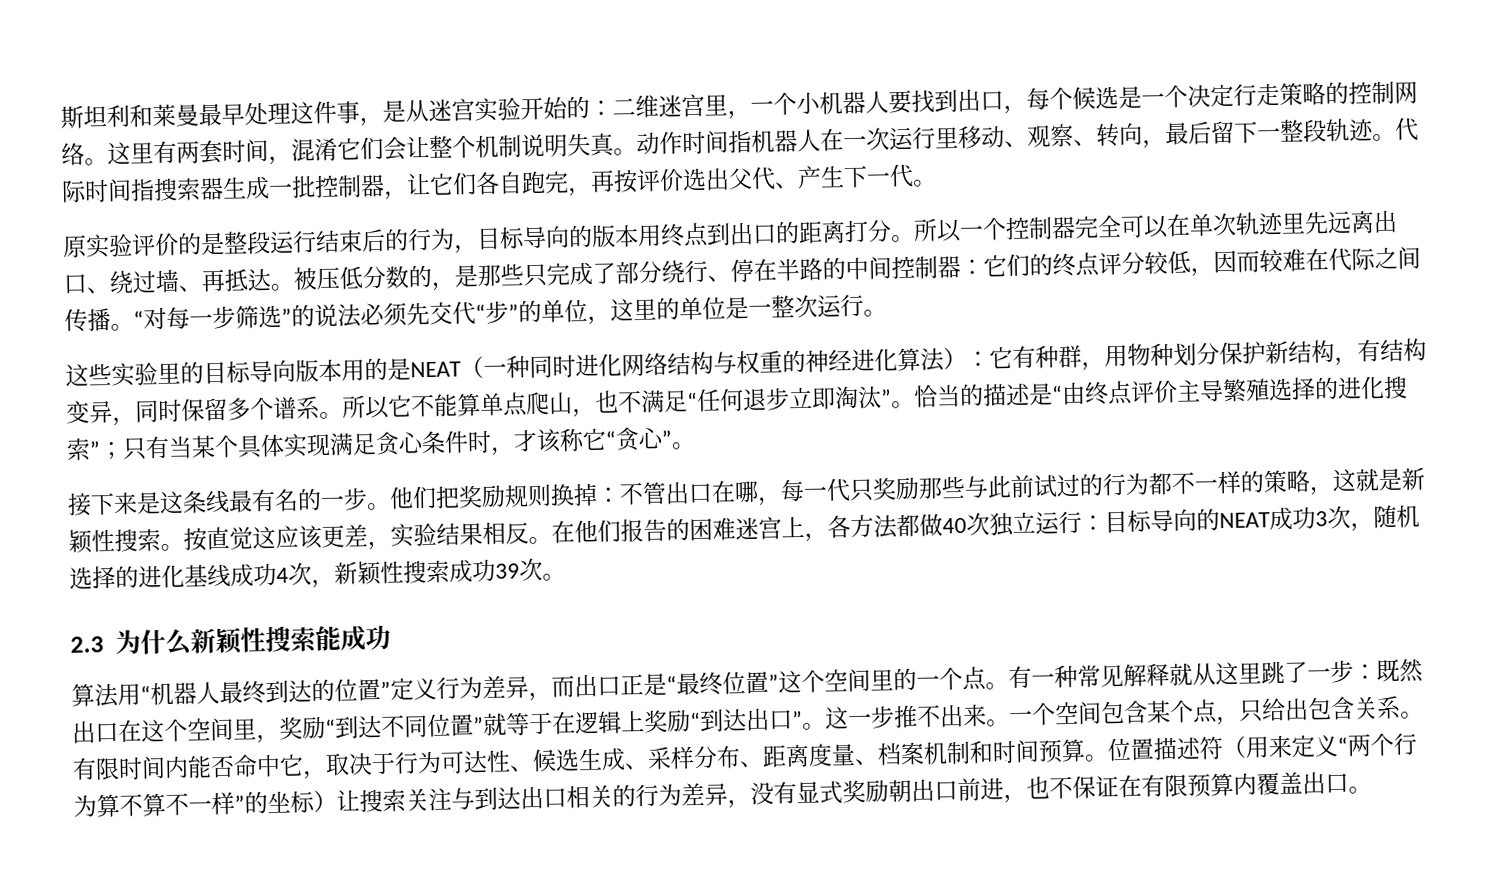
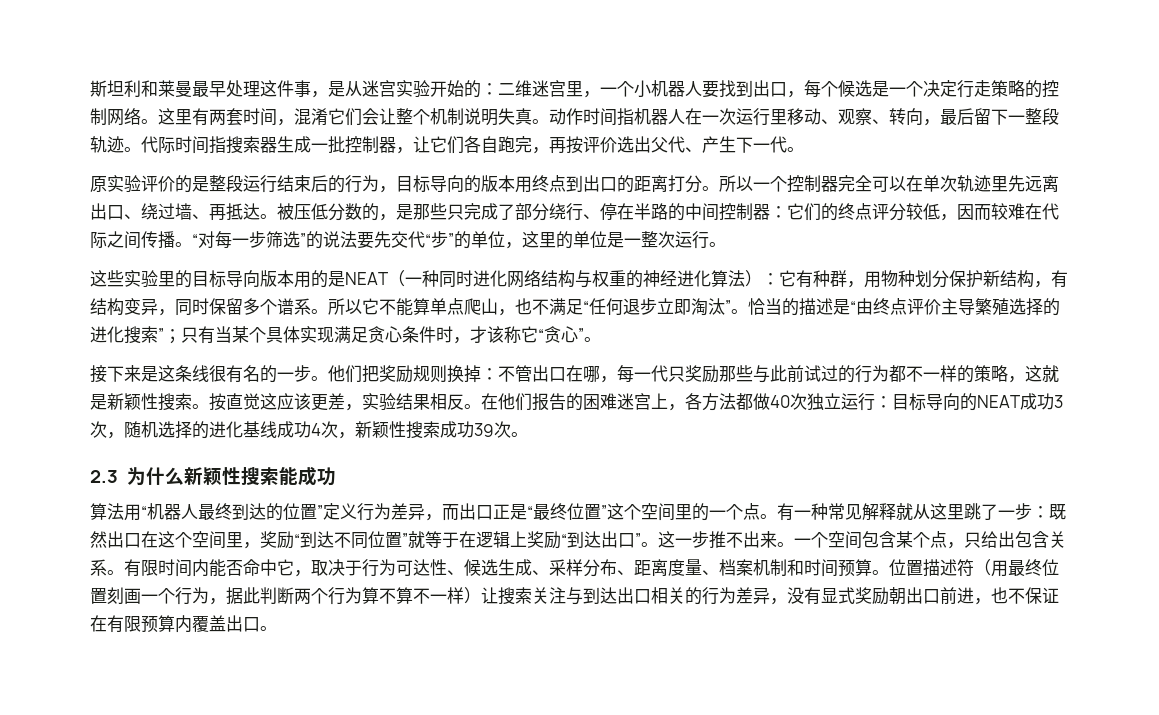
[360,302,408,327] 必须 -> [357,232,374,249] 要
[228,489,253,513] 最 -> [209,365,226,382] 很
[1268,733,1348,759] 来定义“ -> [1008,559,1059,576] [90,587,294,605] 最终位置刻画一个行为，据此判断
[234,790,315,815] ”的坐标 -> (464, 595) none

